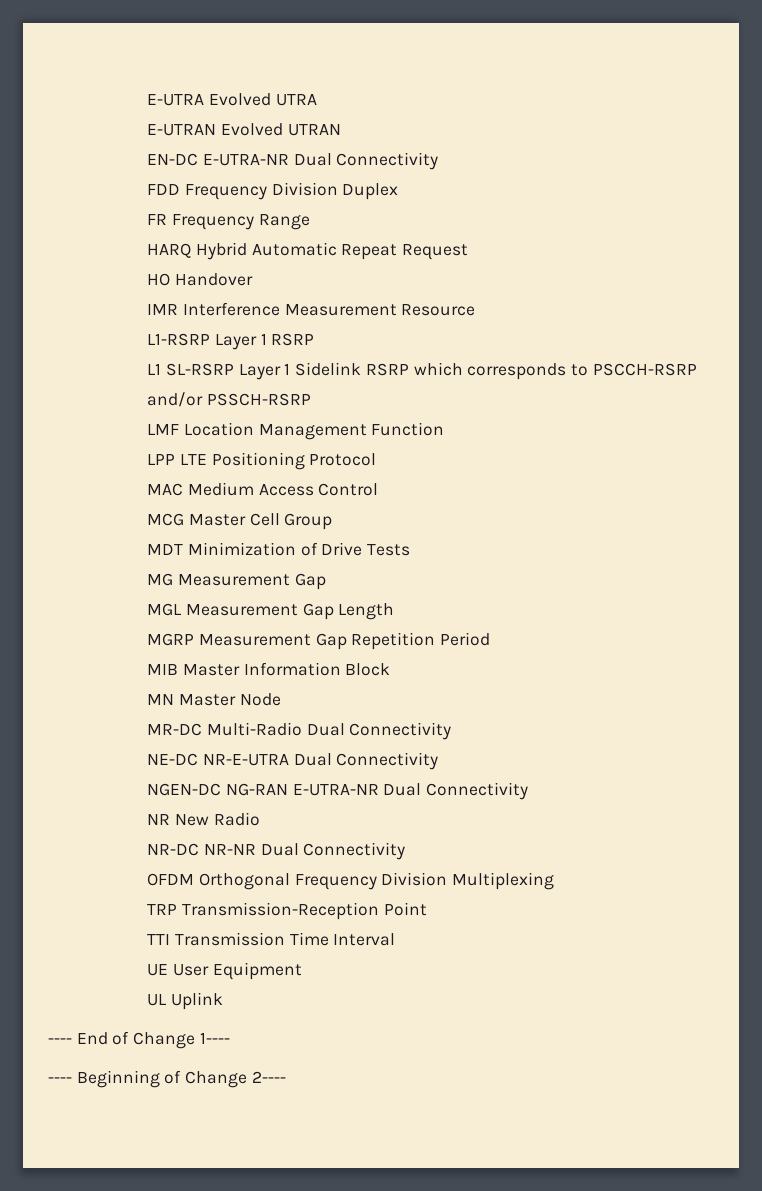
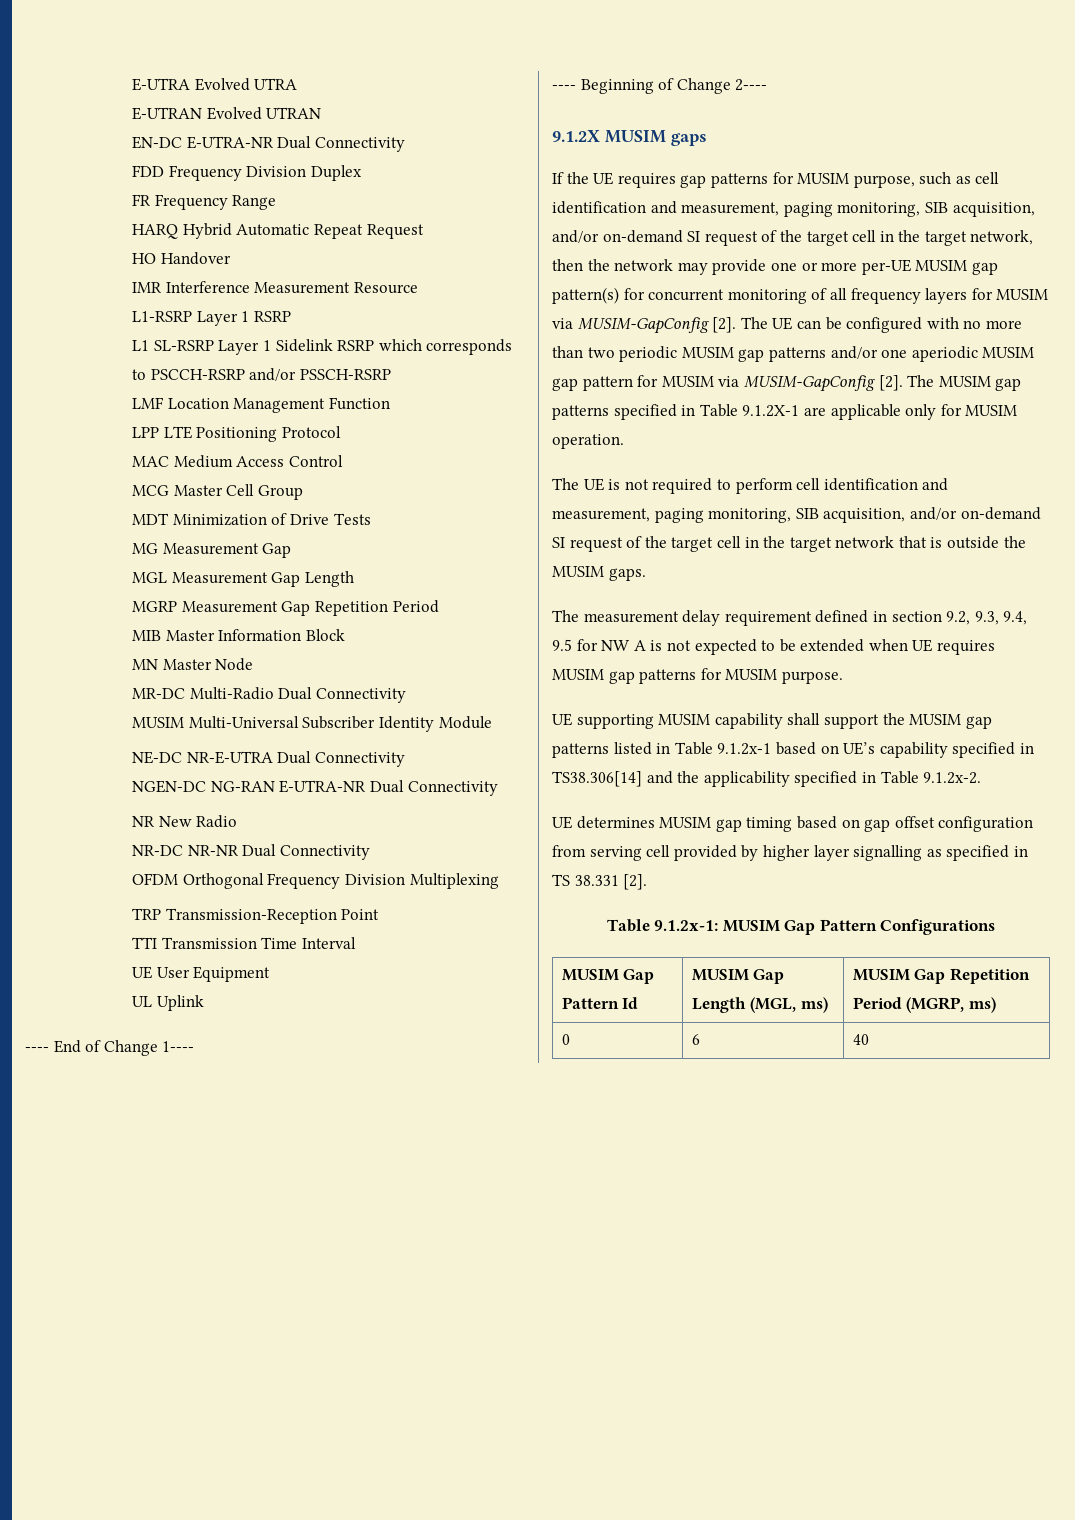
(452, 731) none -> [132,716,492,732] // MUSIM Multi-Universal Subscriber Identity Module
(286, 1077) none -> [552,130,707,146] [552,172,1000,188] [552,201,1035,217] [552,230,1034,246] [552,259,998,275] [552,287,1049,304] [552,317,1022,334] [552,346,1035,362] [552,375,1022,392] [552,404,1018,420] [552,434,624,449] [552,478,949,494] [552,507,1041,523] [552,536,1026,552] [552,566,646,581] [552,610,1028,626] [552,639,996,655] [552,668,843,684] [552,713,992,729] [552,742,1034,758] [552,771,982,787] [552,816,1034,832] [552,845,1028,861] [552,874,648,890] [606,919,996,935] [561,969,655,984] [561,997,639,1009] [691,969,785,984] [691,997,828,1013] [852,968,1030,984] [852,997,996,1013] [561,1034,570,1045] [691,1034,700,1045] [852,1034,869,1045] // 9.1.2X MUSIM gaps // If the UE requires gap patterns for MUSIM purpose, such as cell identification and measurement, paging monitoring, SIB acquisition, and/or on-demand SI request of the target cell in the target network, then the network may provide one or more per-UE MUSIM gap pattern(s) for concurrent monitoring of all frequency layers for MUSIM via MUSIM-GapConfig [2]. The UE can be configured with no more than two periodic MUSIM gap patterns and/or one aperiodic MUSIM gap pattern for MUSIM via MUSIM-GapConfig [2]. The MUSIM gap patterns specified in Table 9.1.2X-1 are applicable only for MUSIM operation. // The UE is not required to perform cell identification and measurement, paging monitoring, SIB acquisition, and/or on-demand SI request of the target cell in the target network that is outside the MUSIM gaps. // The measurement delay requirement defined in section 9.2, 9.3, 9.4, 9.5 for NW A is not expected to be extended when UE requires MUSIM gap patterns for MUSIM purpose. // UE supporting MUSIM capability shall support the MUSIM gap patterns listed in Table 9.1.2x-1 based on UE’s capability specified in TS38.306[14] and the applicability specified in Table 9.1.2x-2. // UE determines MUSIM gap timing based on gap offset configuration from serving cell provided by higher layer signalling as specified in TS 38.331 [2]. // Table 9.1.2x-1: MUSIM Gap Pattern Configurations // MUSIM Gap Pattern Id | MUSIM Gap Length (MGL, ms) | MUSIM Gap Repetition Period (MGRP, ms) // 0 | 6 | 40

